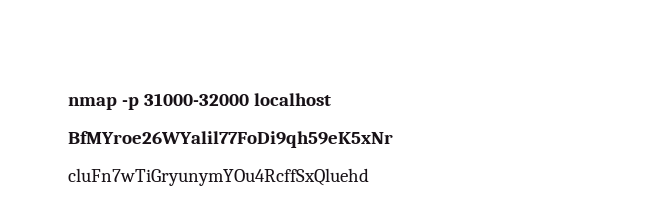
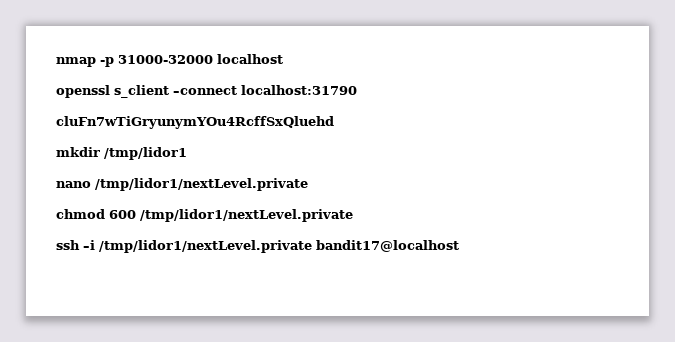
[68,131,393,148] [68,168,369,186] BfMYroe26WYalil77FoDi9qh59eK5xNr // cluFn7wTiGryunymYOu4RcffSxQluehd -> [56,85,357,98] [56,116,334,129] [56,147,187,160] [56,178,308,191] [56,209,353,222] [56,240,459,253] openssl s_client –connect localhost:31790 // cluFn7wTiGryunymYOu4RcffSxQluehd // mkdir /tmp/lidor1 // nano /tmp/lidor1/nextLevel.private // chmod 600 /tmp/lidor1/nextLevel.private // ssh –i /tmp/lidor1/nextLevel.private bandit17@localhost

